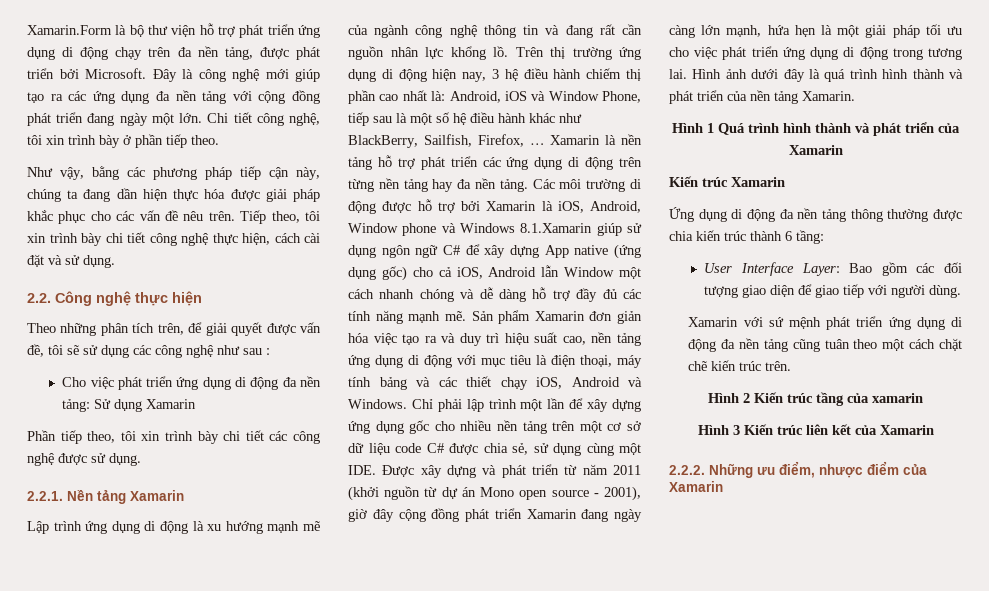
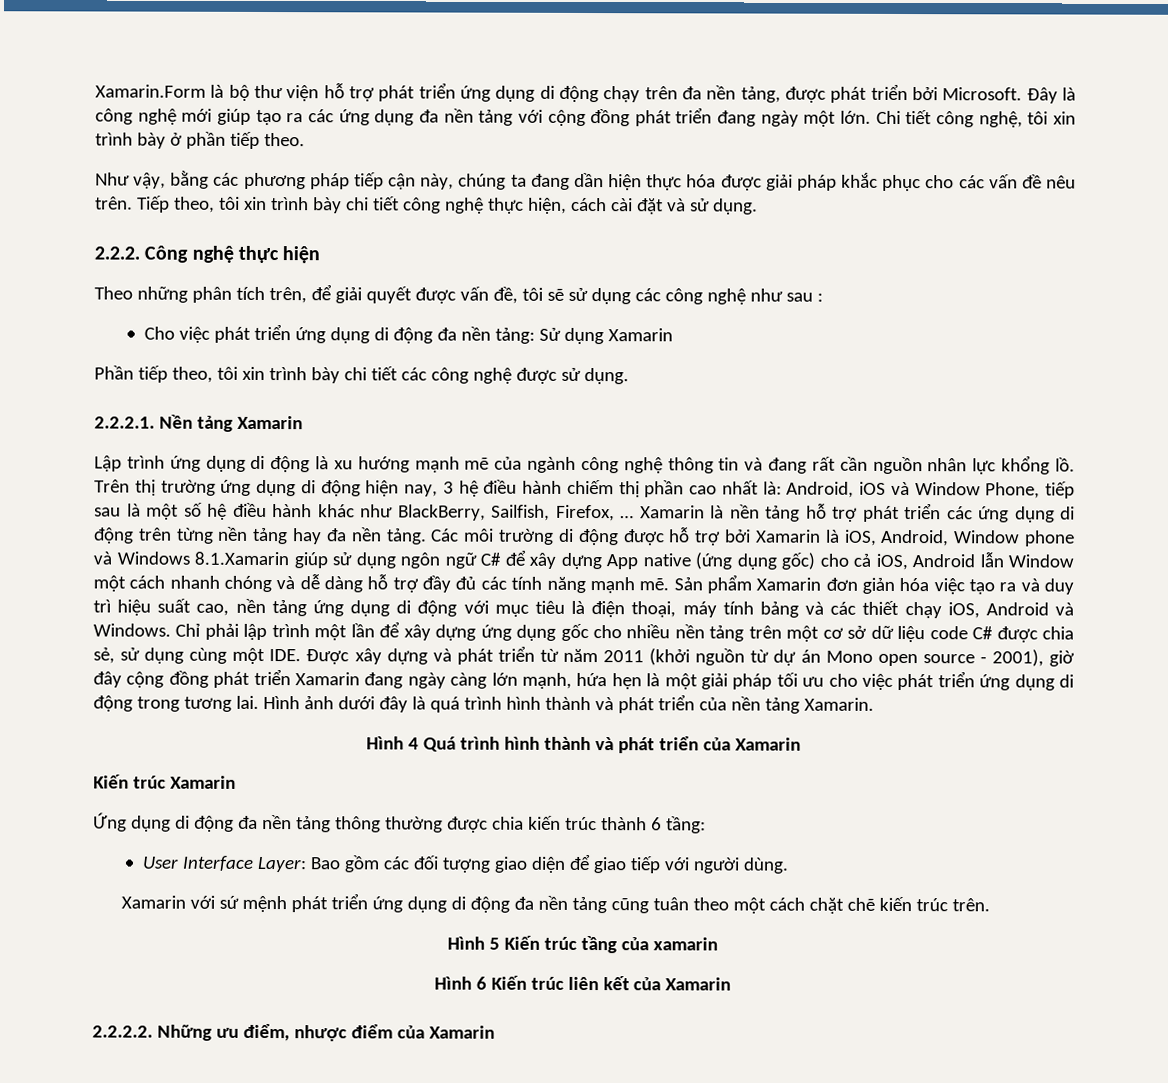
[27,293,51,303] 2.2. -> [94,246,140,260] 2.2.2.
[27,491,63,501] 2.2.1. -> [94,416,155,429] 2.2.2.1.
[707,123,714,133] 1 -> [408,737,420,750] 4
[743,393,750,403] 2 -> [489,937,501,950] 5
[732,425,740,435] 3 -> [475,976,487,990] 6
[669,465,705,475] 2.2.2. -> [92,1025,153,1038] 2.2.2.2.

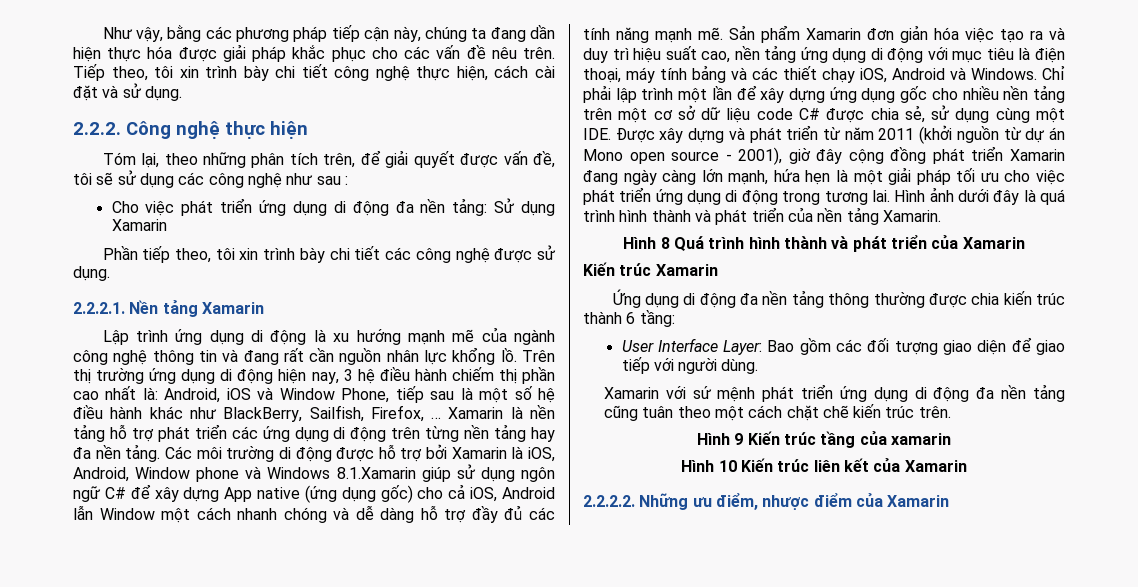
[95,82,1077,104] [95,107,1077,128] [95,131,305,149] Xamarin.Form là bộ thư viện hỗ trợ phát triển ứng dụng di động chạy trên đa nền tảng, được phát triển bởi Microsoft. Đây là công nghệ mới giúp tạo ra các ứng dụng đa nền tảng với cộng đồng phát triển đang ngày một lớn. Chi tiết công nghệ, tôi xin trình bày ở phần tiếp theo. // -> (102, 33) none
[94,286,133,300] Theo -> [102,152,198,168] Tóm lại, theo
[408,737,420,750] 4 -> [660,237,670,249] 8
[489,937,501,950] 5 -> [734,433,744,445] 9
[475,976,487,990] 6 -> [718,460,737,472] 10

